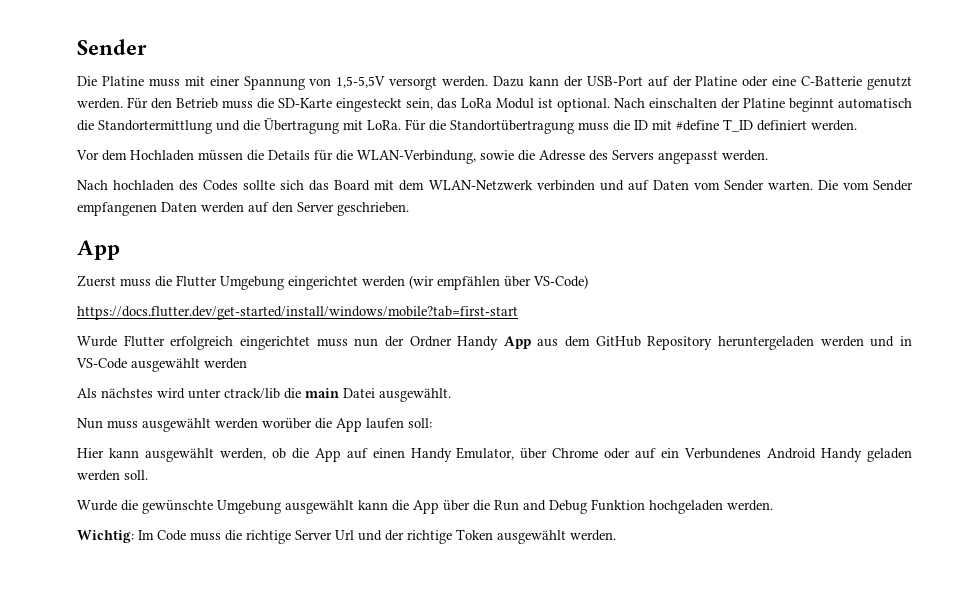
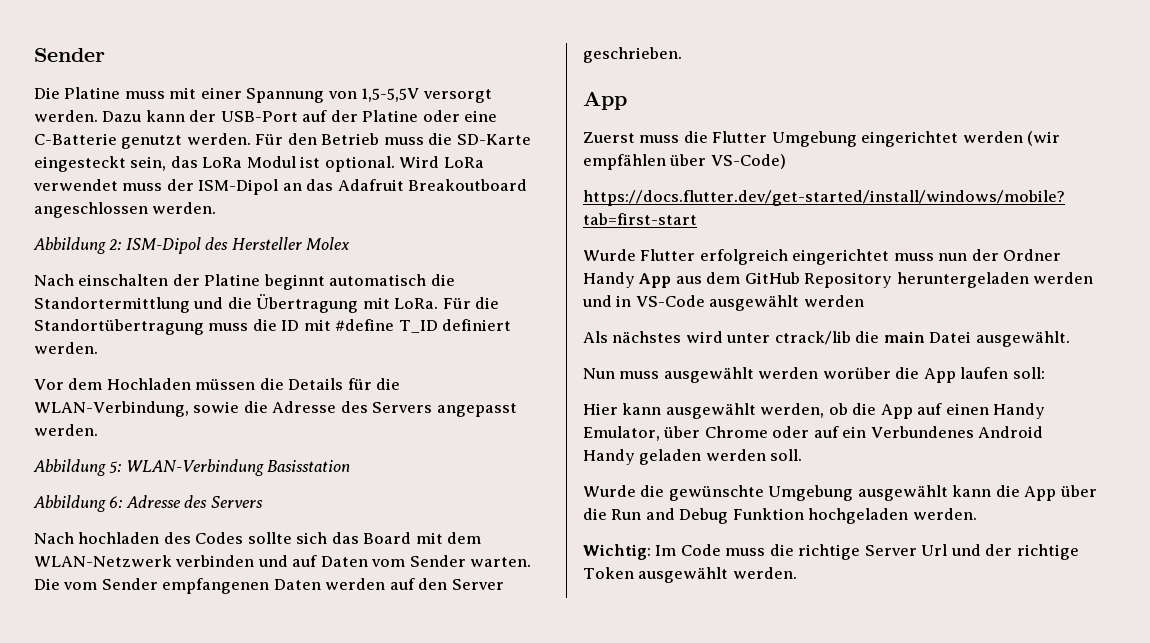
(610, 105) none -> [399,156,484,168] [33,179,528,195] [34,202,217,218] [33,237,351,254] Wird LoRa verwendet muss der ISM-Dipol an das Adafruit Breakoutboard angeschlossen werden. // Abbildung 2: ISM-Dipol des Hersteller Molex //
(768, 155) none -> [33,459,351,476] [33,495,263,512] // Abbildung 5: WLAN-Verbindung Basisstation // Abbildung 6: Adresse des Servers

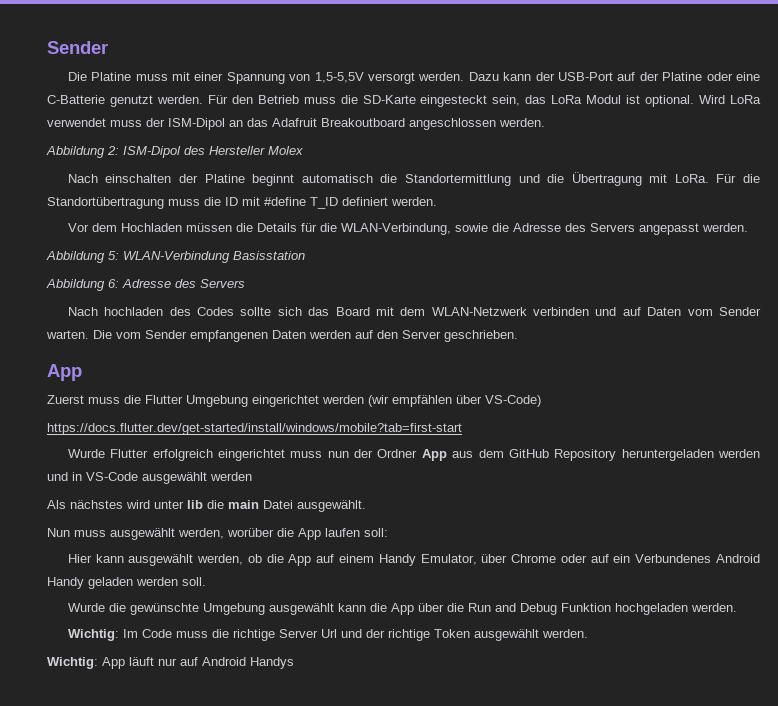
[583,272,635,288] Handy -> (418, 453) none
[774,331,851,345] ctrack/lib -> [187,500,203,509] lib
[758,367,819,379] werden -> [178,528,224,539] werden,
[945,403,989,415] einen -> [339,554,375,563] einem
(797, 573) none -> [47,657,294,669] // Wichtig: App läuft nur auf Android Handys

